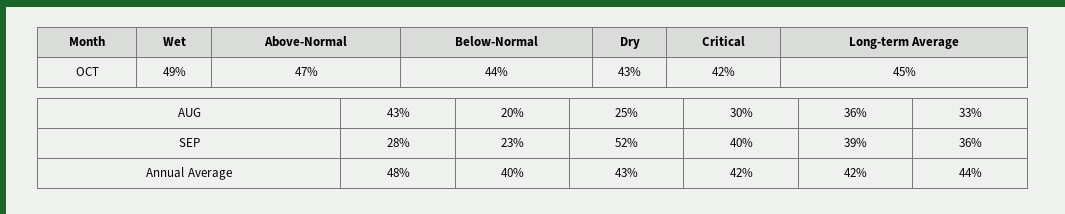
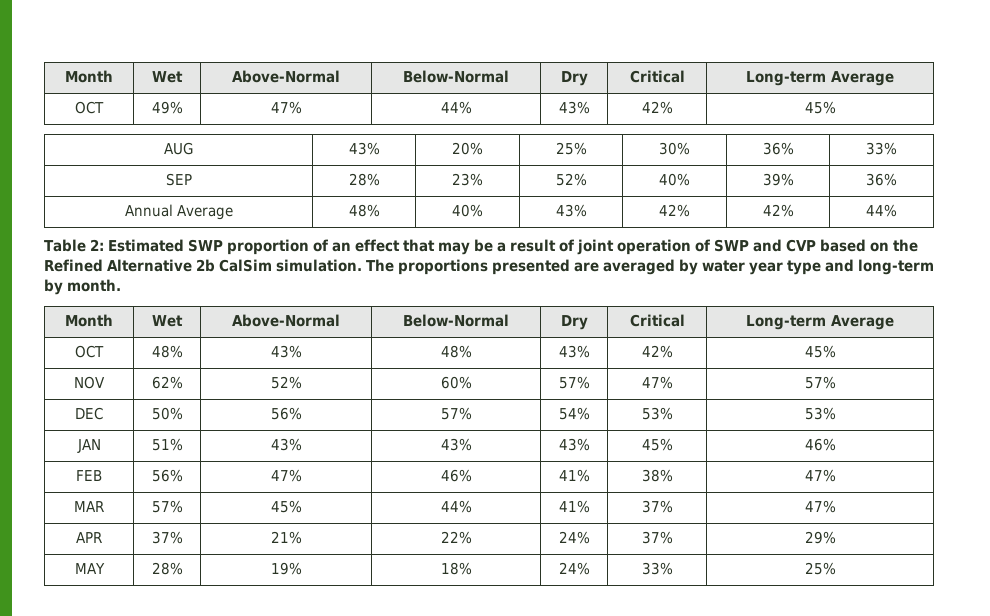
(982, 172) none -> [44,239,918,255] [44,259,934,275] [44,279,121,295] [65,314,113,327] [152,315,183,327] [231,314,340,327] [403,314,509,327] [560,315,588,330] [629,314,685,327] [746,315,894,330] [75,345,104,358] [151,345,183,358] [270,345,302,358] [440,345,472,358] [558,345,590,358] [641,345,673,358] [804,345,836,358] [74,376,105,389] [151,376,183,389] [270,376,302,389] [440,376,472,389] [558,376,590,389] [641,376,673,389] [804,376,836,389] [75,407,103,420] [151,407,183,420] [270,407,302,420] [440,407,472,420] [558,407,590,420] [641,407,673,420] [804,407,836,420] [76,439,101,453] [151,438,183,451] [270,438,302,451] [440,438,472,451] [558,438,590,451] [641,438,673,451] [804,438,836,451] [76,470,102,481] [151,469,183,482] [270,469,302,482] [440,469,472,482] [558,469,590,482] [641,469,673,482] [804,469,836,482] [74,501,104,512] [151,500,183,513] [270,500,302,513] [440,500,472,513] [558,500,590,513] [641,500,673,513] [804,500,836,513] [76,532,102,543] [151,531,183,544] [270,531,302,544] [440,531,472,544] [558,531,590,544] [641,531,673,544] [804,531,836,544] [74,563,105,574] [151,562,183,575] [270,562,302,575] [440,562,472,575] [558,562,590,575] [641,562,673,575] [804,562,836,575] // Table 2: Estimated SWP proportion of an effect that may be a result of joint operation of SWP and CVP based on the Refined Alternative 2b CalSim simulation. The proportions presented are averaged by water year type and long-term by month. // Month | Wet | Above-Normal | Below-Normal | Dry | Critical | Long-term Average // OCT | 48% | 43% | 48% | 43% | 42% | 45% // NOV | 62% | 52% | 60% | 57% | 47% | 57% // DEC | 50% | 56% | 57% | 54% | 53% | 53% // JAN | 51% | 43% | 43% | 43% | 45% | 46% // FEB | 56% | 47% | 46% | 41% | 38% | 47% // MAR | 57% | 45% | 44% | 41% | 37% | 47% // APR | 37% | 21% | 22% | 24% | 37% | 29% // MAY | 28% | 19% | 18% | 24% | 33% | 25%

